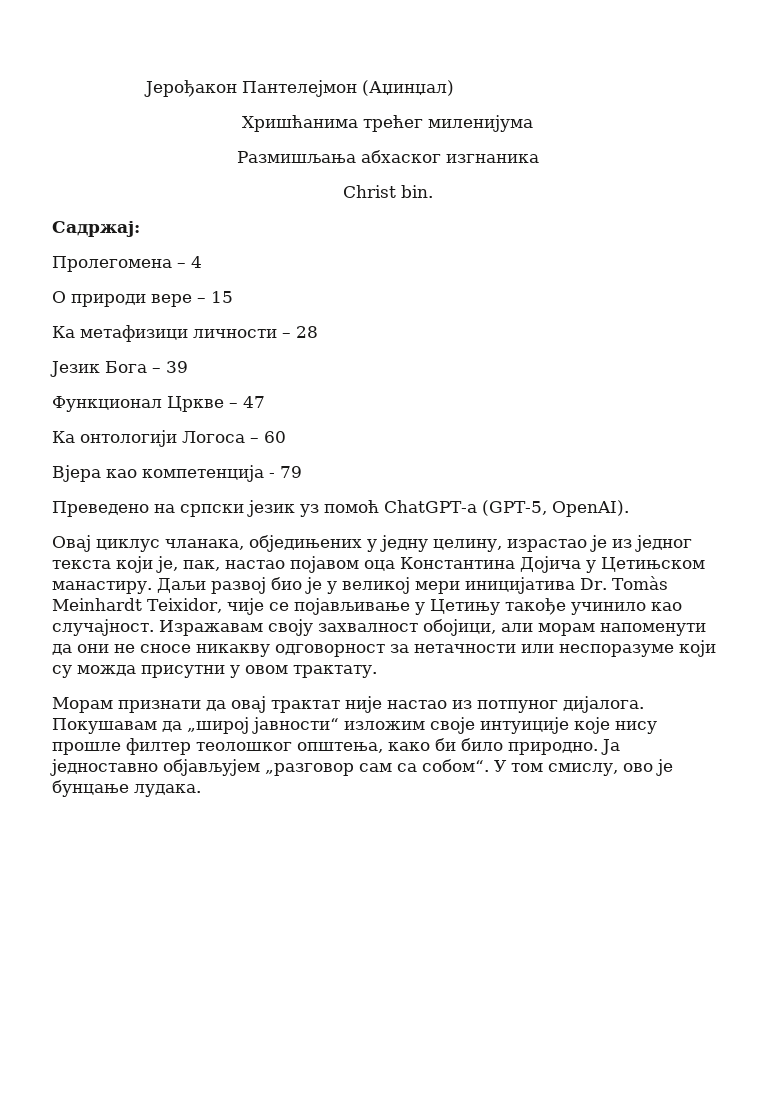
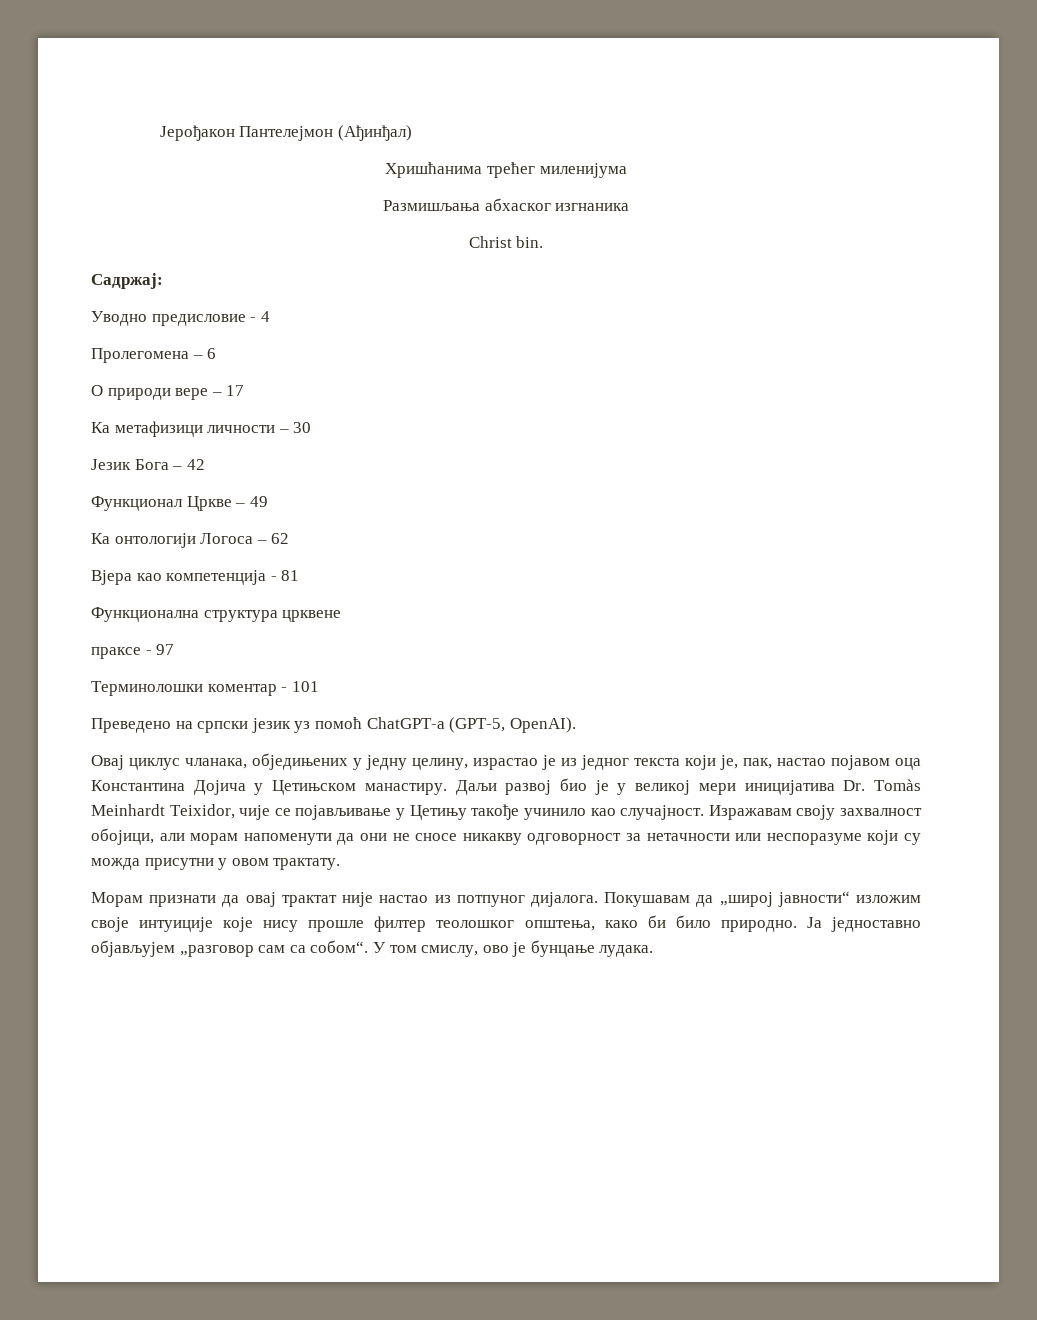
[361,80,454,96] (Аџинџал) -> [337,125,412,141] (Ађинђал)
(140, 229) none -> [91,311,270,326] // Уводно предисловие - 4
[191,256,202,268] 4 -> [207,348,217,359] 6
[211,291,233,303] 15 -> [226,385,245,396] 17
[296,326,318,338] 28 -> [293,422,312,433] 30
[166,361,188,373] 39 -> [186,459,205,470] 42
[243,396,265,408] 47 -> [249,496,268,507] 49
[264,431,286,443] 60 -> [271,533,290,544] 62
[280,466,302,478] 79 -> [281,570,300,581] [91,607,342,622] [91,644,175,659] [91,681,319,696] 81 // Функционална структура црквене // праксе - 97 // Терминолошки коментар - 101

